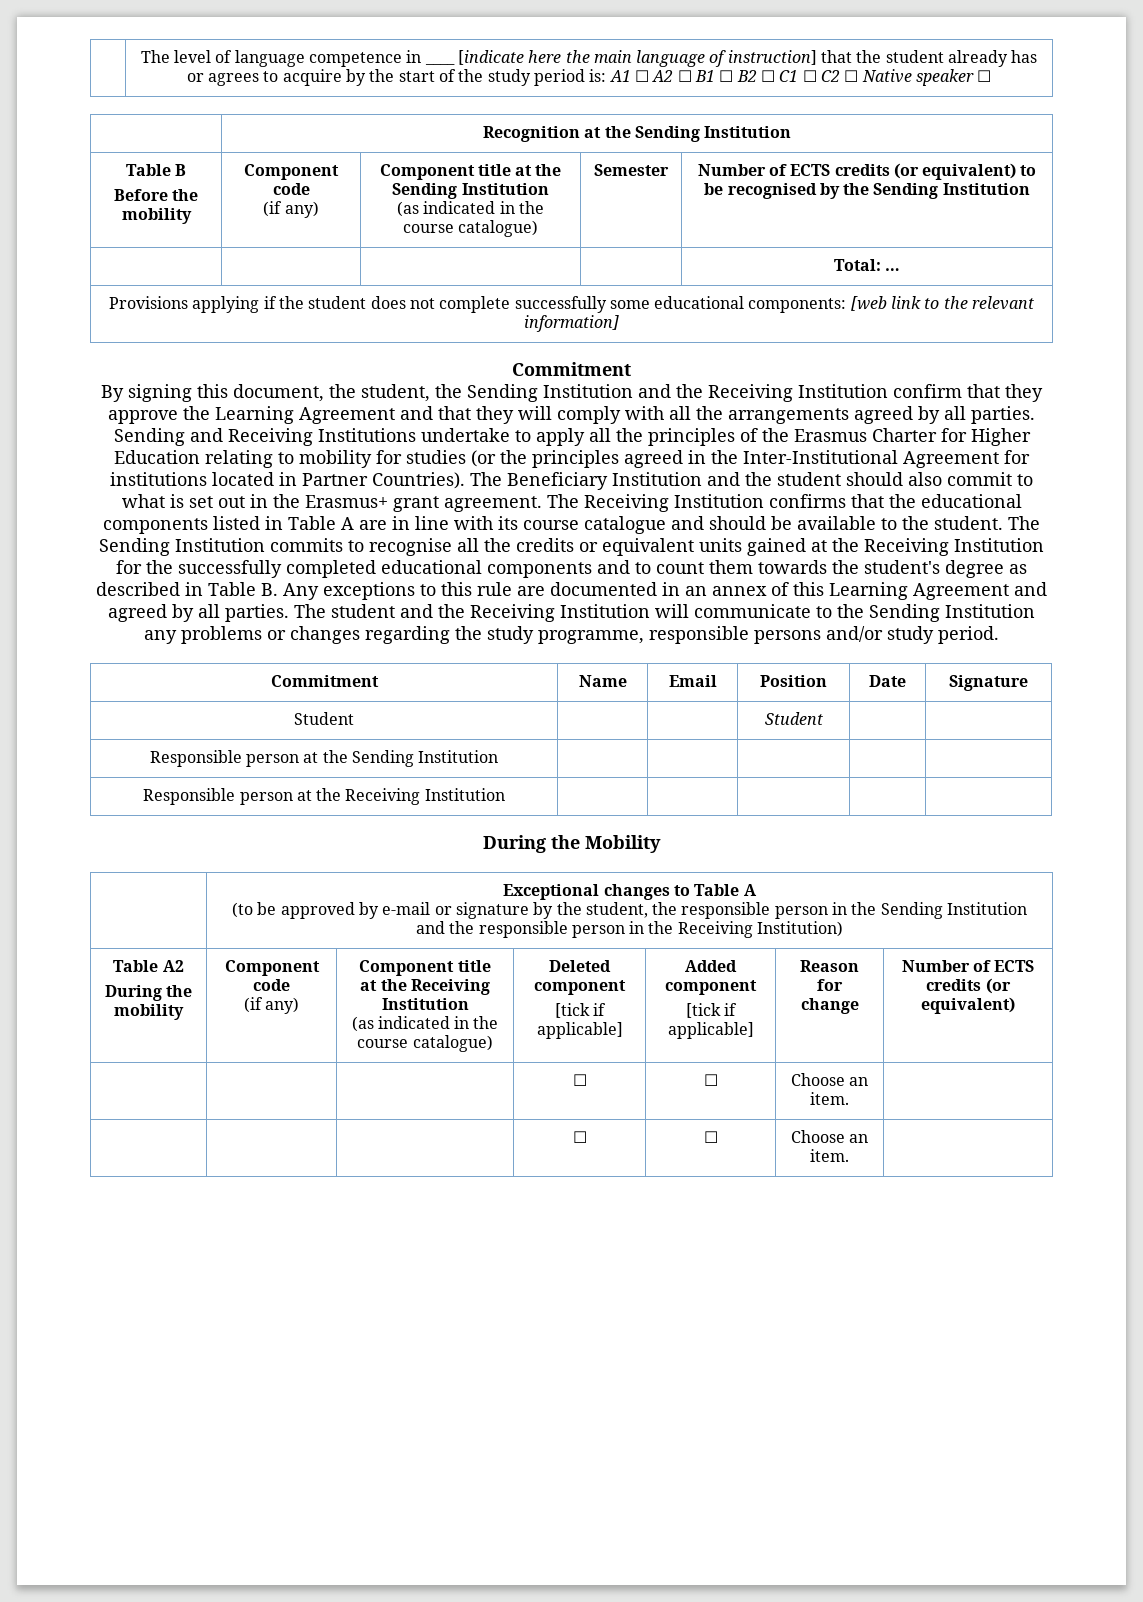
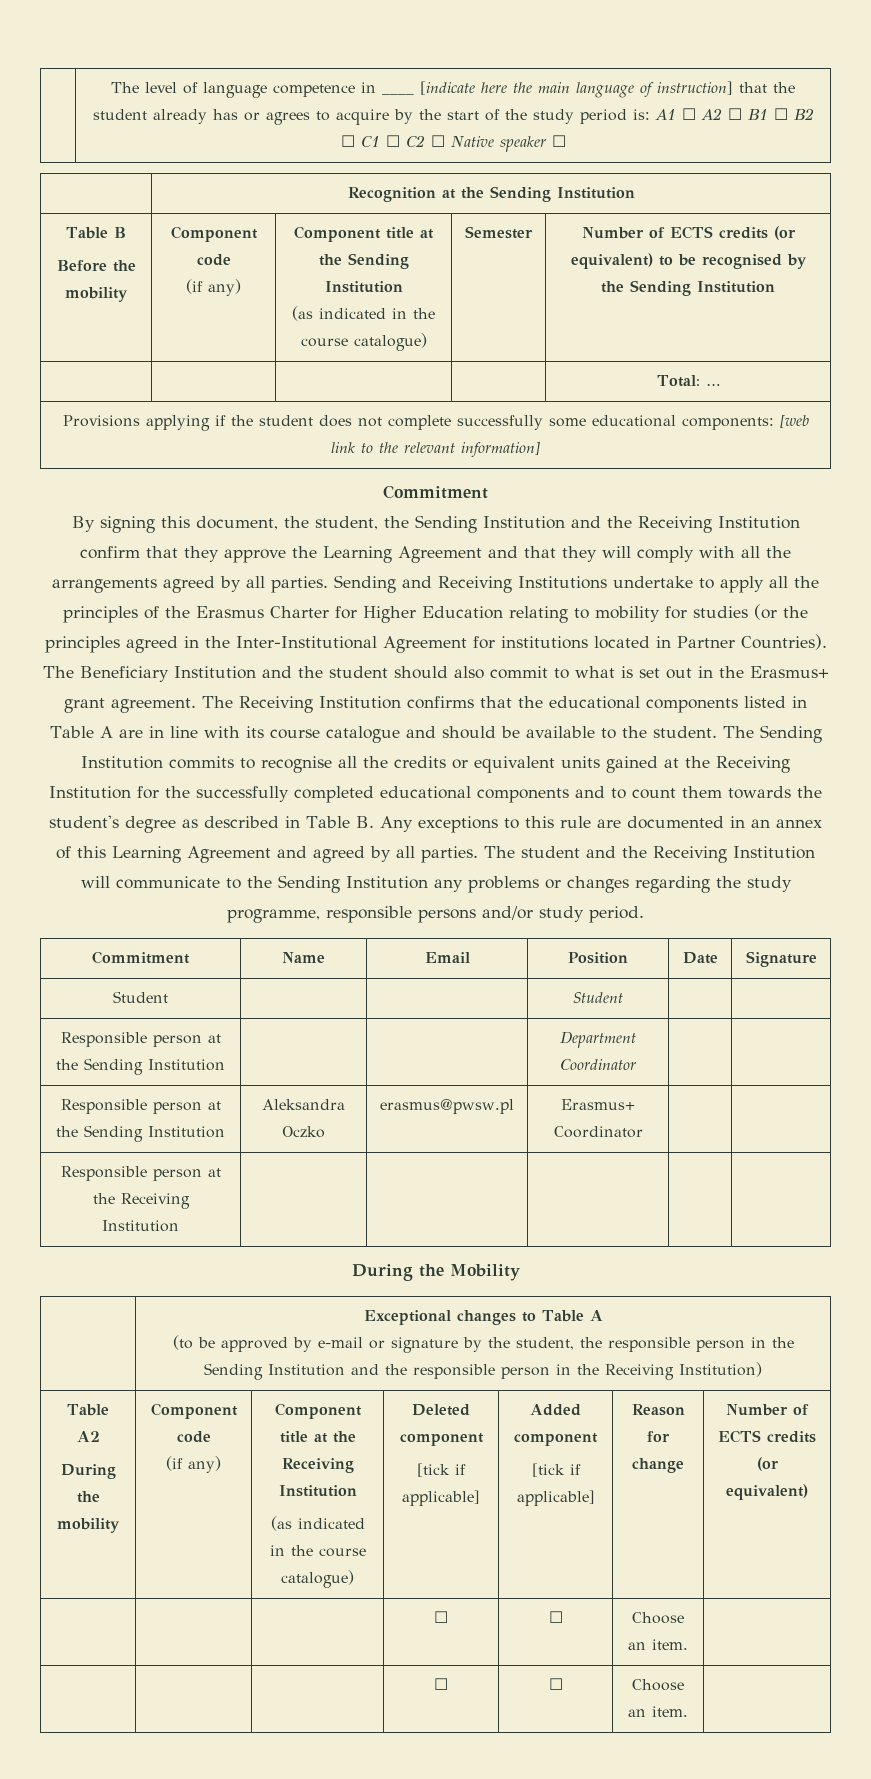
(499, 756) none -> [560,1031,636,1048] [560,1059,636,1070] [60,1099,221,1114] [56,1125,225,1142] [262,1099,345,1110] [282,1126,325,1138] [380,1099,515,1114] [561,1099,635,1110] [553,1126,643,1138] Department Coordinator | | // Responsible person at the Sending Institution | Aleksandra Oczko | erasmus@pwsw.pl | Erasmus+ Coordinator

